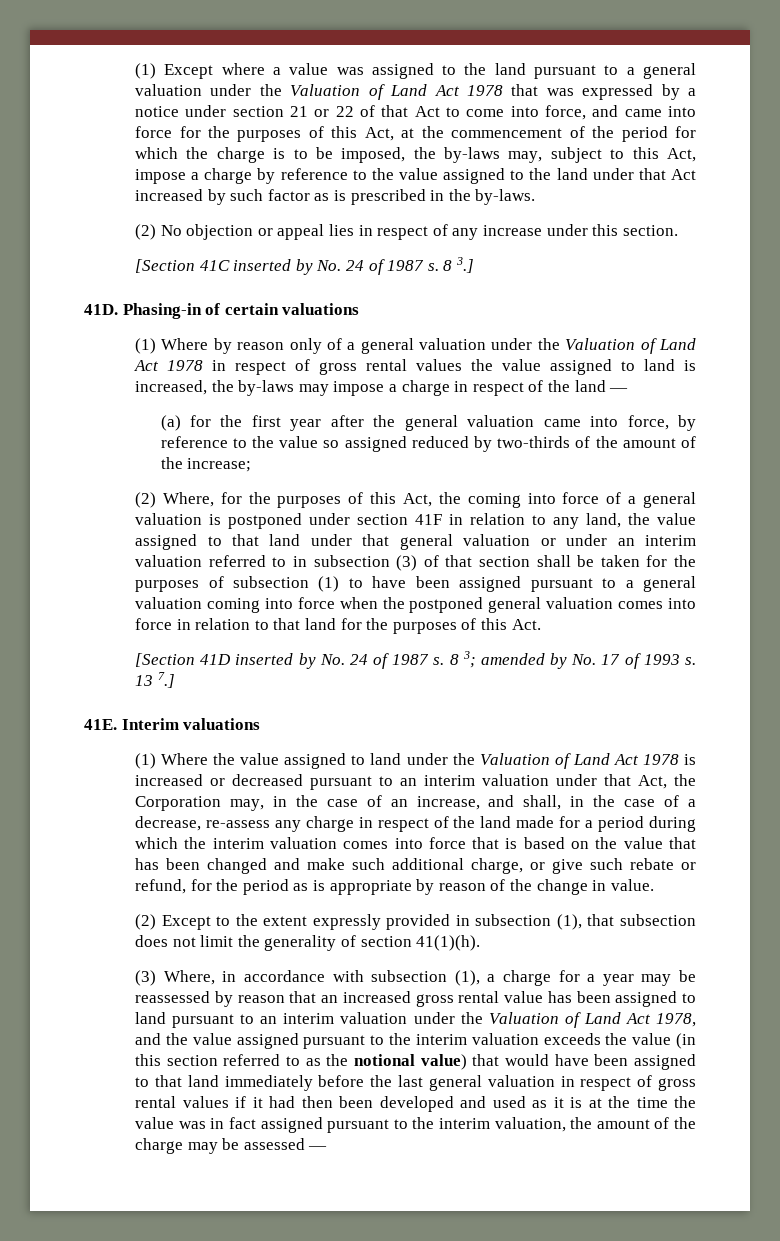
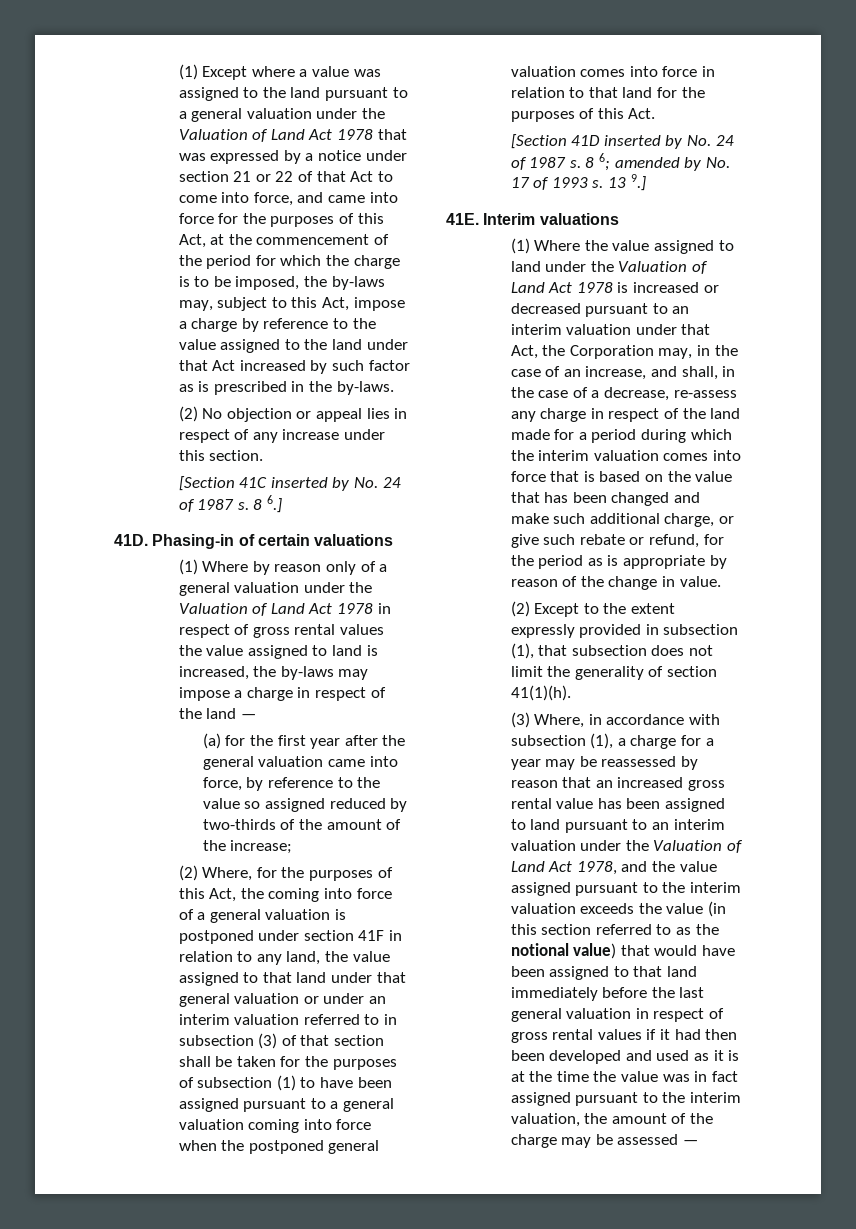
[455,257,474,273] 3.] -> [267,495,283,513] 6.]
[462,651,476,668] 3; -> [599,153,611,171] 6;
[157,672,175,688] 7.] -> [630,174,646,191] 9.]

